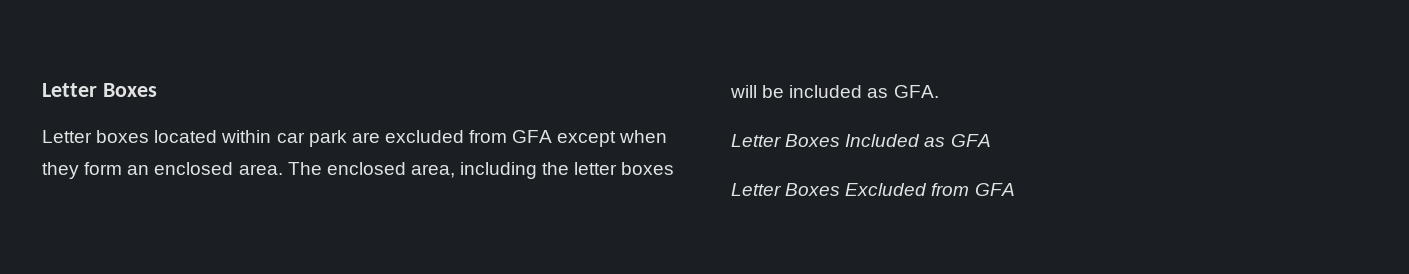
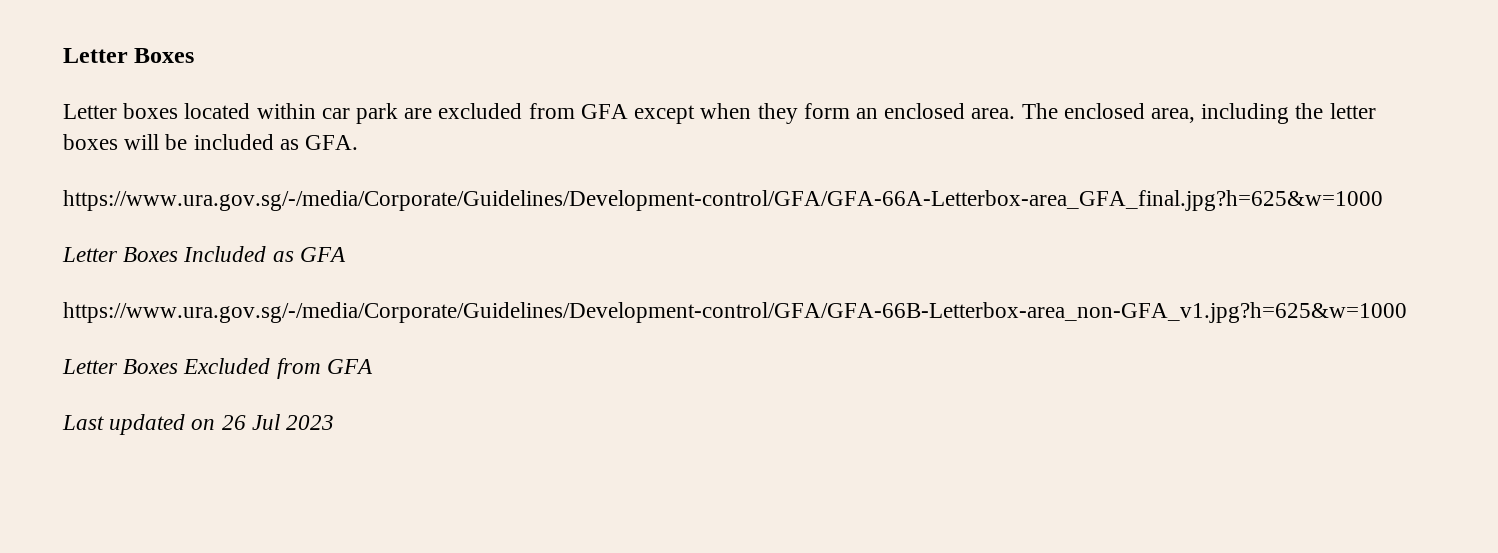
(939, 91) none -> [63,190,1383,211] // https://www.ura.gov.sg/-/media/Corporate/Guidelines/Development-control/GFA/GFA-66A-Letterbox-area_GFA_final.jpg?h=625&w=1000
(991, 140) none -> [63,302,1407,323] // https://www.ura.gov.sg/-/media/Corporate/Guidelines/Development-control/GFA/GFA-66B-Letterbox-area_non-GFA_v1.jpg?h=625&w=1000
(1015, 189) none -> [62,414,335,435] // Last updated on 26 Jul 2023

